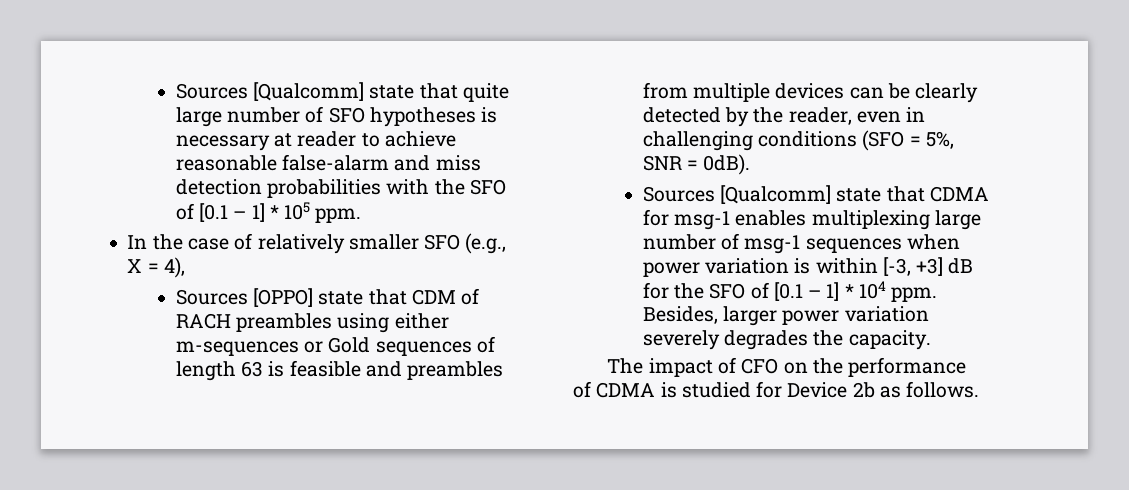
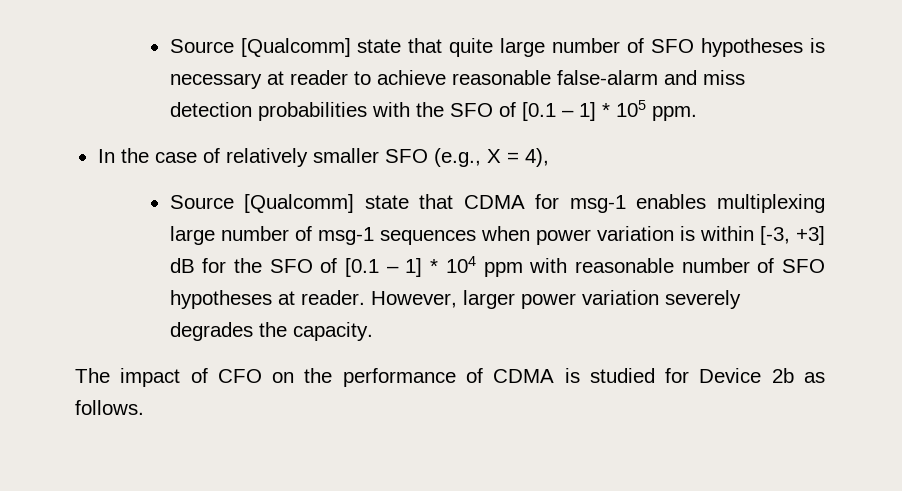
[175,83,248,99] Sources -> [169,39,234,53] Source
[175,288,480,307] [175,313,449,333] [175,336,495,356] [175,360,504,381] [642,82,979,103] [642,107,926,127] [642,130,954,151] [642,154,751,175] [642,186,715,202] Sources [OPPO] state that CDM of RACH preambles using either m-sequences or Gold sequences of length 63 is feasible and preambles from multiple devices can be clearly detected by the reader, even in challenging conditions (SFO = 5%, SNR = 0dB). // Sources -> [169,195,234,209] Source
[891,287,938,302] [642,306,718,324] ppm. Besides, -> [483,258,826,277] [169,290,457,309] ppm with reasonable number of SFO hypotheses at reader. However,

